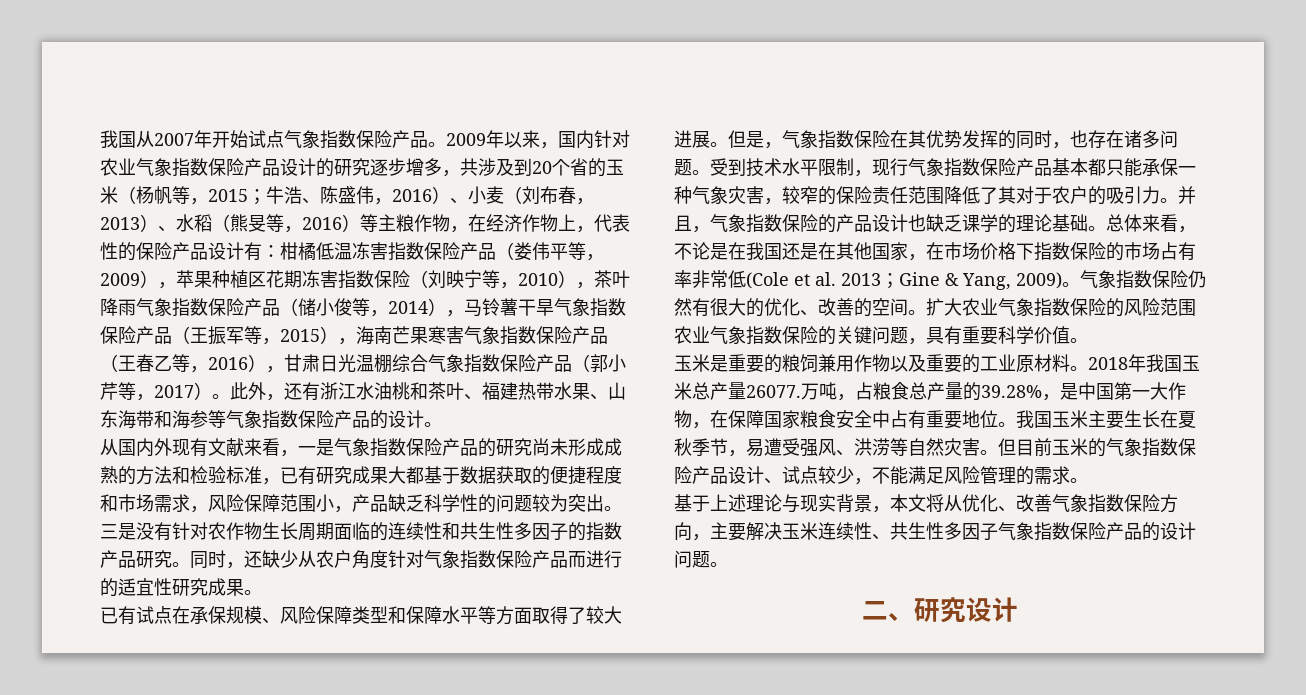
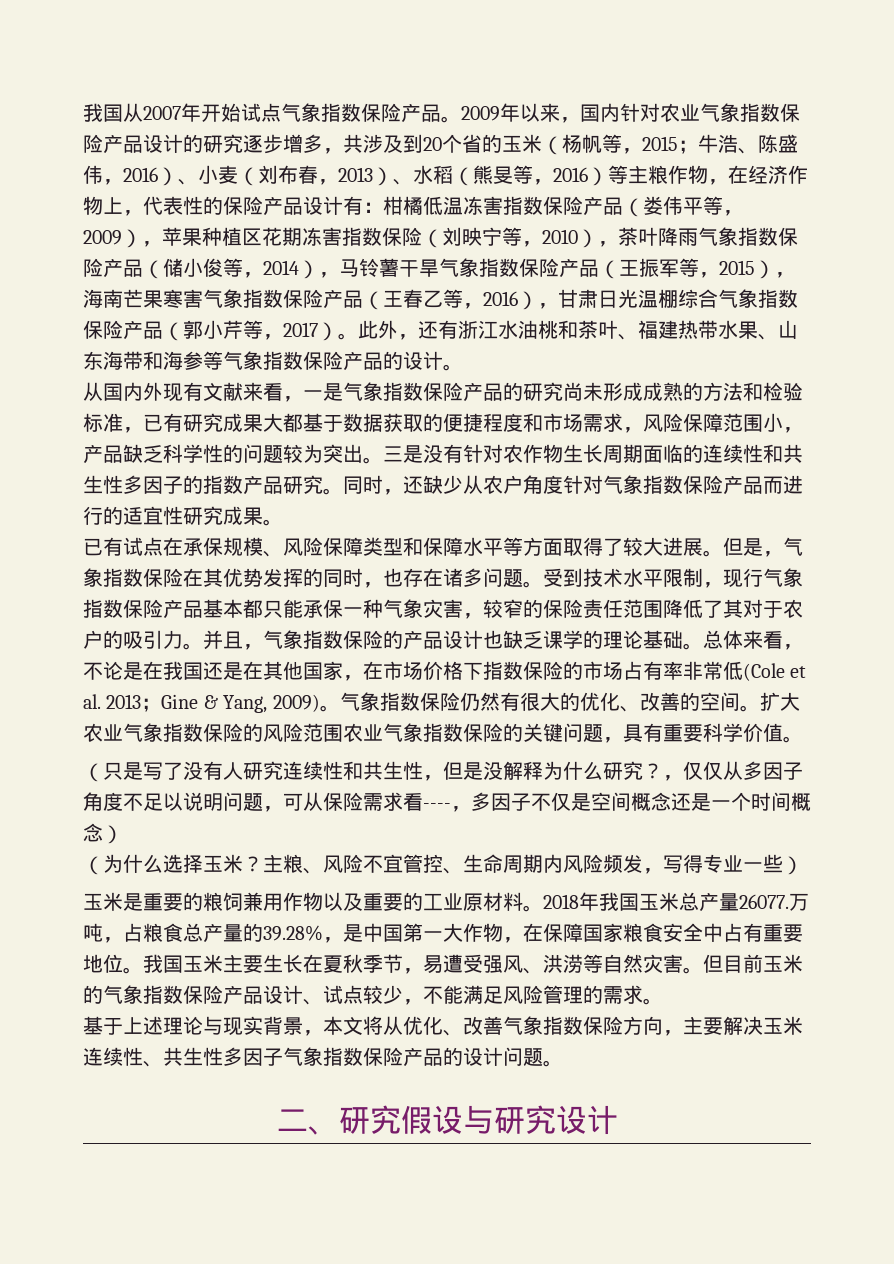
(1088, 340) none -> [83,761,803,782] [83,792,811,812] [83,823,123,844] [83,854,803,875] // （只是写了没有人研究连续性和共生性，但是没解释为什么研究？，仅仅从多因子角度不足以说明问题，可从保险需求看----，多因子不仅是空间概念还是一个时间概念） // （为什么选择玉米？主粮、风险不宜管控、生命周期内风险频发，写得专业一些）
(966, 610) none -> [400,1105,556,1134] 假设与研究

